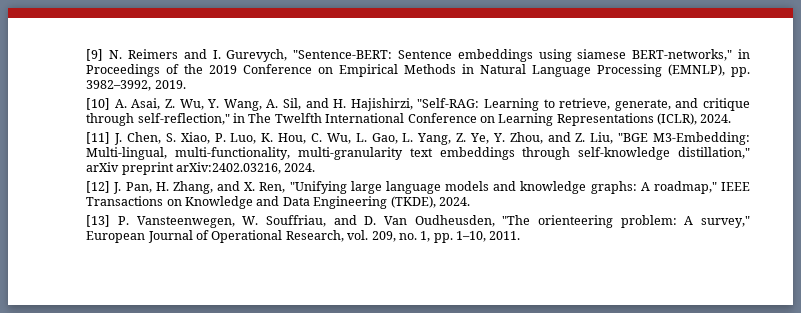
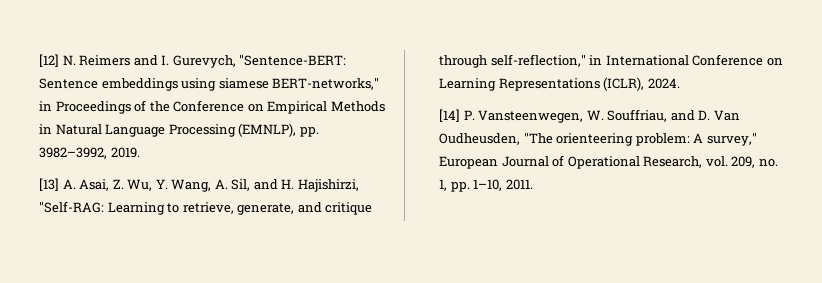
[86,49,104,61] [9] -> [39,54,60,67] [12]
[209,65,238,74] 2019 -> (170, 106) none
[86,98,111,110] [10] -> [39,178,60,191] [13]
[248,113,322,123] The Twelfth -> (603, 60) none
[86,132,750,145] [86,147,750,160] [86,162,316,175] [86,181,751,194] [86,196,470,209] [86,215,111,227] [11] J. Chen, S. Xiao, P. Luo, K. Hou, C. Wu, L. Gao, L. Yang, Z. Ye, Y. Zhou, and Z. Liu, "BGE M3-Embedding: Multi-lingual, multi-functionality, multi-granularity text embeddings through self-knowledge distillation," arXiv preprint arXiv:2402.03216, 2024. // [12] J. Pan, H. Zhang, and X. Ren, "Unifying large language models and knowledge graphs: A roadmap," IEEE Transactions on Knowledge and Data Engineering (TKDE), 2024. // [13] -> [439,109,461,122] [14]

